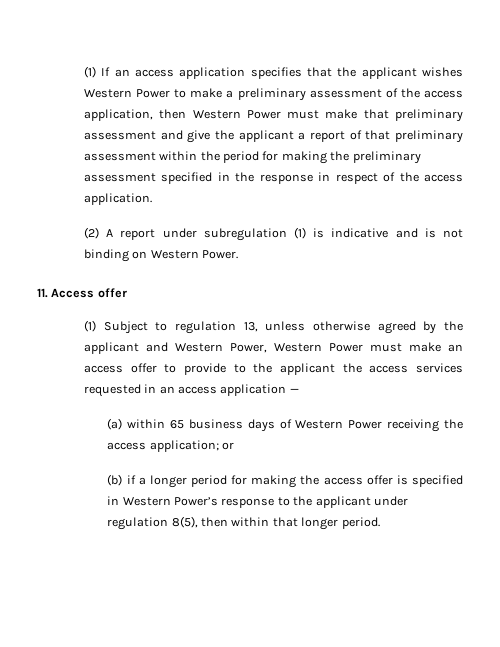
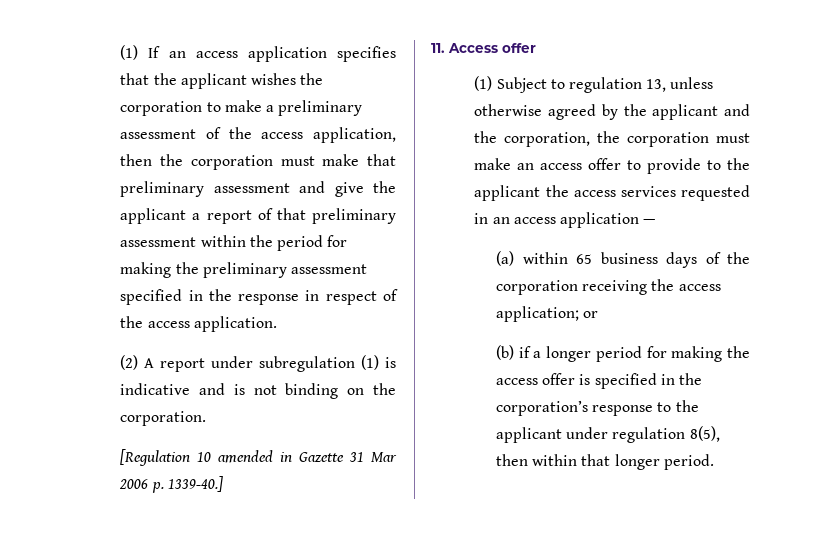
[83,89,171,98] Western Power -> [300,73,324,85] [120,101,203,116] the corporation
[192,110,281,119] Western Power -> [160,154,273,170] the corporation
[150,250,239,259] Western Power. -> [372,383,396,395] [120,411,207,426] [120,449,397,466] [119,476,223,493] the corporation. // [Regulation 10 amended in Gazette 31 Mar 2006 p. 1339-40.]
[174,343,363,353] Western Power, Western Power -> [474,131,710,147] the corporation, the corporation
[295,420,383,429] Western Power -> [727,252,750,264] [496,280,579,295] the corporation
[122,497,219,506] Western Power’s -> [678,373,702,385] [496,400,589,416] the corporation’s

